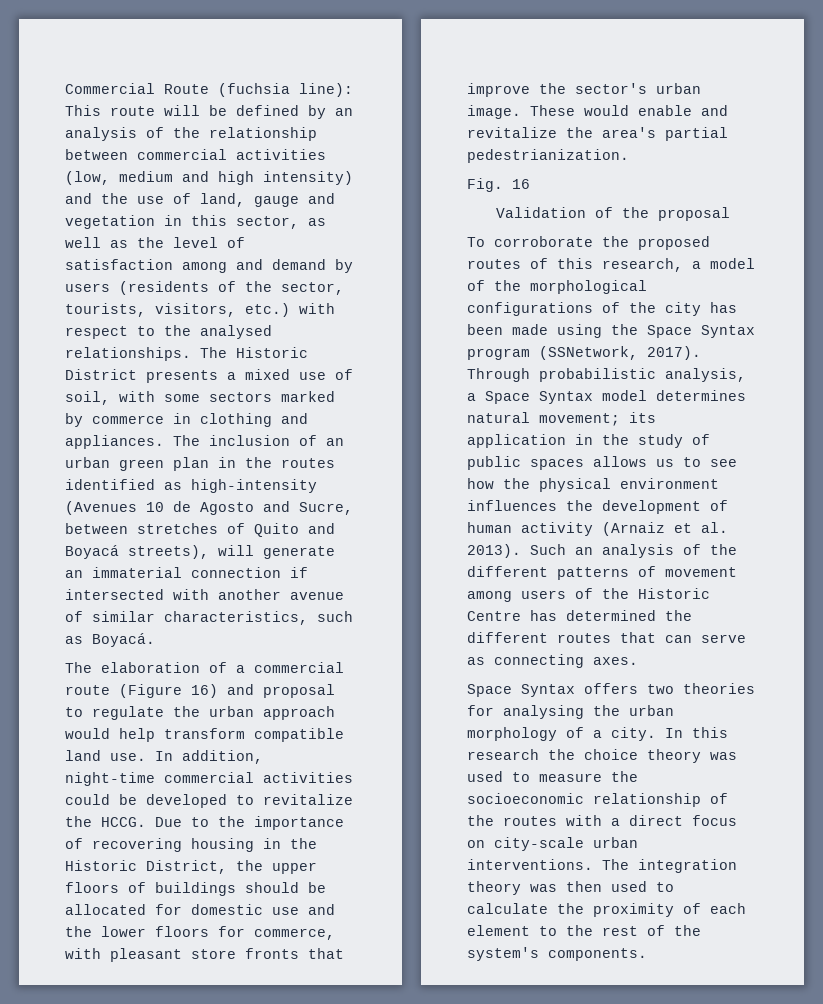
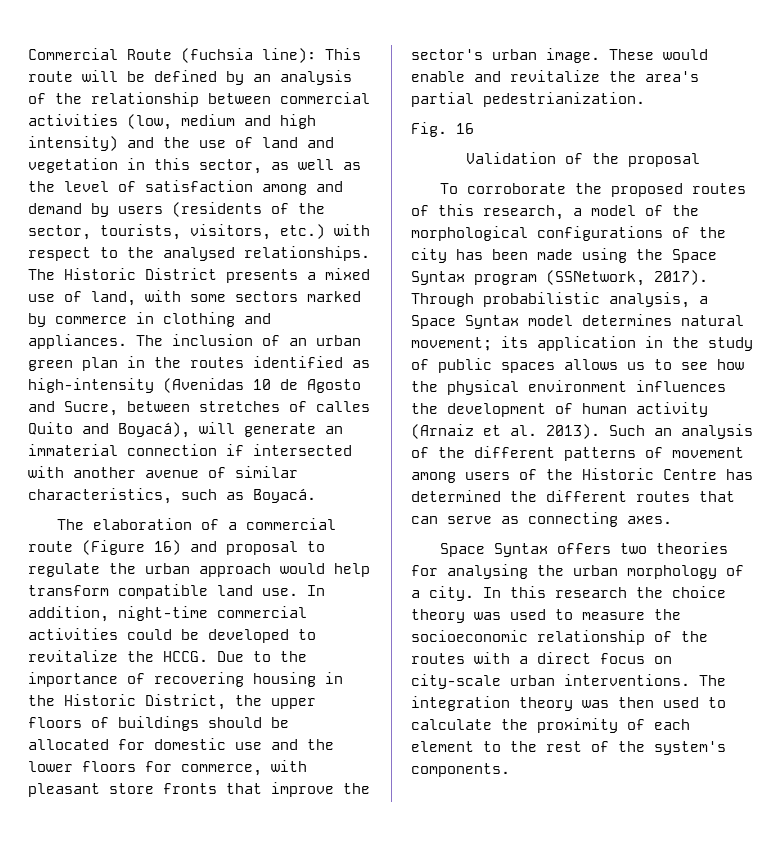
[200,193,299,207] land, gauge -> [262,137,298,148] land
[65,391,110,405] soil, -> [91,291,136,306] land,
[65,501,137,515] (Avenues -> [163,378,244,393] (Avenidas
(245, 528) none -> [316,401,370,412] calles
[65,545,209,559] Boyacá streets), -> [118,422,190,438] Boyacá),

